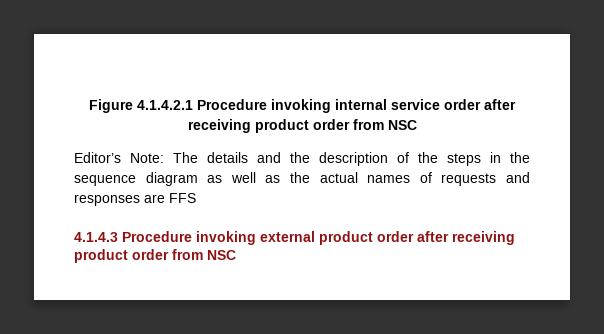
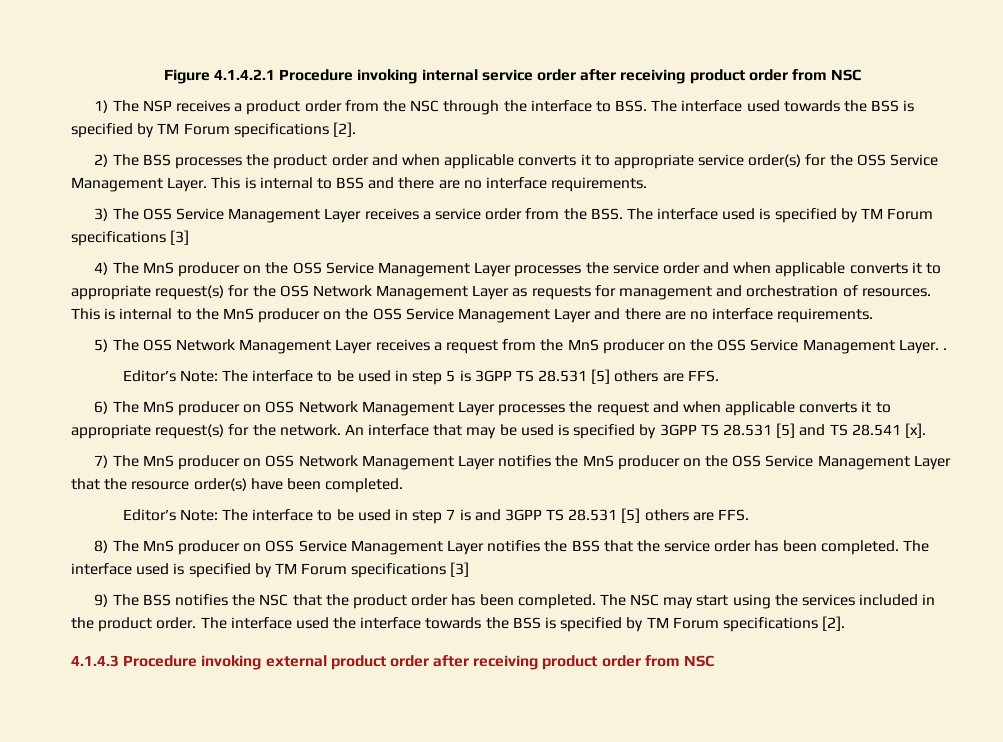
[74,152,530,166] [74,172,530,186] [74,193,196,206] Editor’s Note: The details and the description of the steps in the sequence diagram as well as the actual names of requests and responses are FFS -> [94,100,915,115] [71,122,356,138] [94,154,938,169] [71,177,648,192] [94,208,934,223] [71,230,190,246] [94,262,941,277] [71,285,931,300] [71,308,874,323] [94,339,947,354] [122,369,719,385] [94,401,891,416] [71,423,926,439] [94,455,951,470] [71,478,404,493] [122,508,750,524] [94,540,929,555] [71,562,470,578] [94,594,936,609] [71,616,846,632] 1) The NSP receives a product order from the NSC through the interface to BSS. The interface used towards the BSS is specified by TM Forum specifications [2]. // 2) The BSS processes the product order and when applicable converts it to appropriate service order(s) for the OSS Service Management Layer. This is internal to BSS and there are no interface requirements. // 3) The OSS Service Management Layer receives a service order from the BSS. The interface used is specified by TM Forum specifications [3] // 4) The MnS producer on the OSS Service Management Layer processes the service order and when applicable converts it to appropriate request(s) for the OSS Network Management Layer as requests for management and orchestration of resources. This is internal to the MnS producer on the OSS Service Management Layer and there are no interface requirements. // 5) The OSS Network Management Layer receives a request from the MnS producer on the OSS Service Management Layer. . // Editor’s Note: The interface to be used in step 5 is 3GPP TS 28.531 [5] others are FFS. // 6) The MnS producer on OSS Network Management Layer processes the request and when applicable converts it to appropriate request(s) for the network. An interface that may be used is specified by 3GPP TS 28.531 [5] and TS 28.541 [x]. // 7) The MnS producer on OSS Network Management Layer notifies the MnS producer on the OSS Service Management Layer that the resource order(s) have been completed. // Editor’s Note: The interface to be used in step 7 is and 3GPP TS 28.531 [5] others are FFS. // 8) The MnS producer on OSS Service Management Layer notifies the BSS that the service order has been completed. The interface used is specified by TM Forum specifications [3] // 9) The BSS notifies the NSC that the product order has been completed. The NSC may start using the services included in the product order. The interface used the interface towards the BSS is specified by TM Forum specifications [2].

